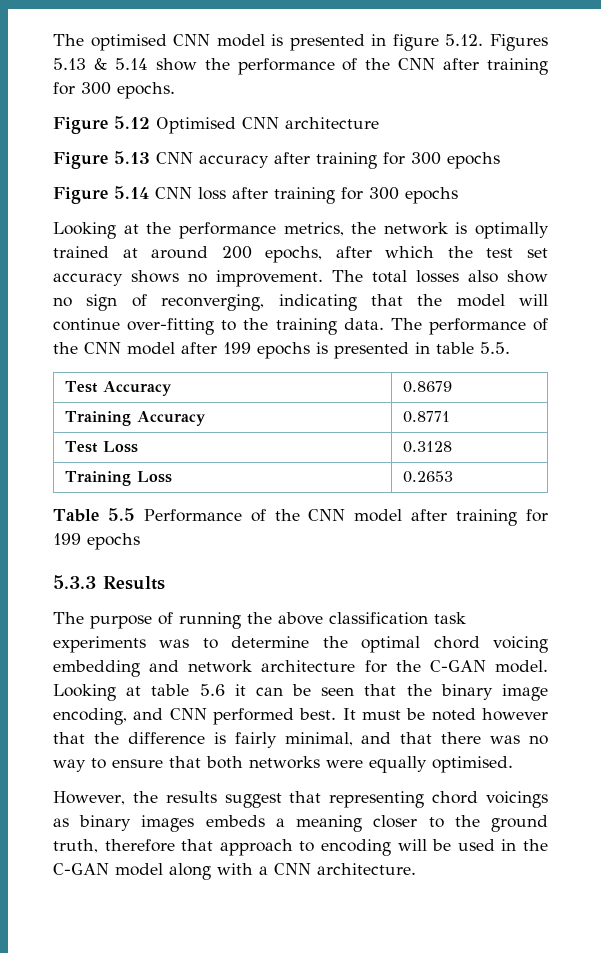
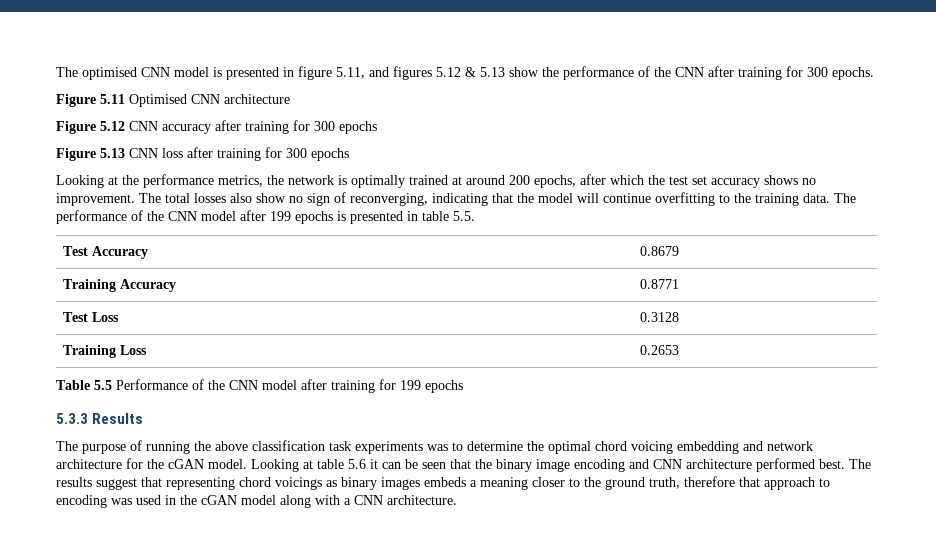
[445,34,548,51] [53,58,148,70] 5.12. Figures 5.13 & 5.14 -> [336,66,505,80] 5.11, and figures 5.12 & 5.13
[114,116,150,129] 5.12 -> [100,94,125,104] 5.11
[114,151,150,164] 5.13 -> [100,121,125,131] 5.12
[114,186,149,199] 5.14 -> [100,148,125,158] 5.13
[127,318,215,335] over-fitting -> [655,192,715,206] overfitting
[429,660,486,672] C-GAN -> [168,459,204,469] cGAN
[53,708,127,725] encoding, -> [574,459,625,472] encoding
(207, 714) none -> [686,459,752,469] architecture
[342,708,548,721] [53,732,548,748] [53,756,513,773] [53,791,158,805] It must be noted however that the difference is fairly minimal, and that there was no way to ensure that both networks were equally optimised. // However, the -> [849,459,871,469] The
[397,839,452,851] will be -> [111,498,132,505] was
[53,863,109,875] C-GAN -> [201,495,237,505] cGAN

